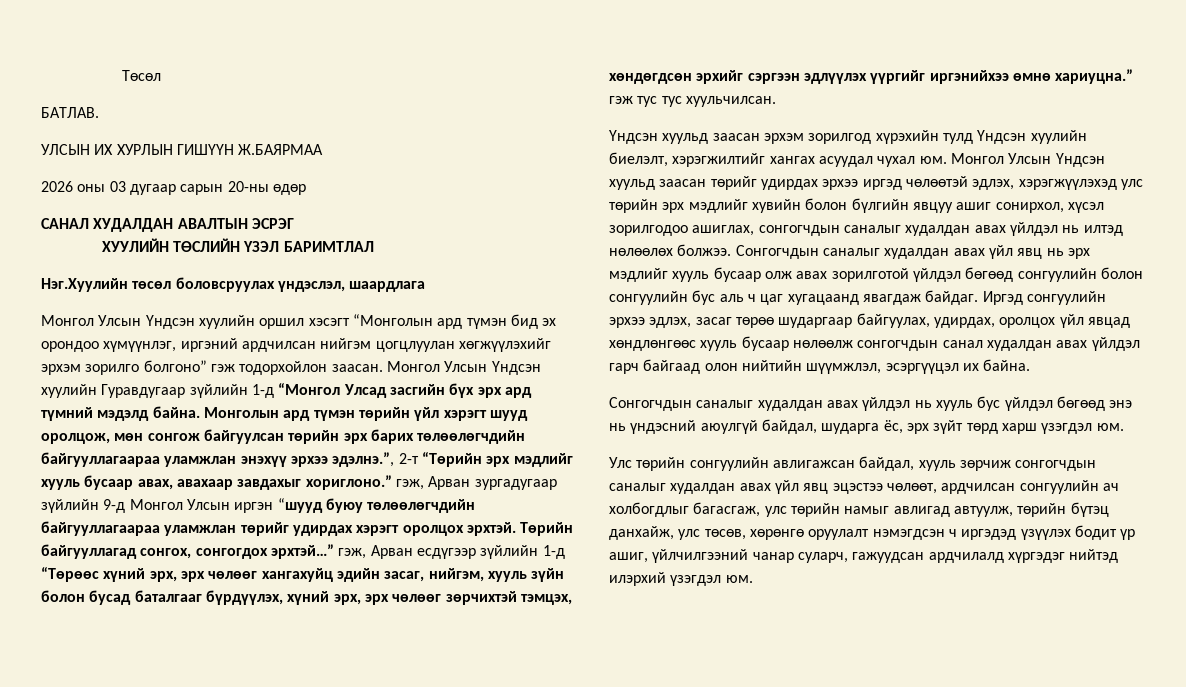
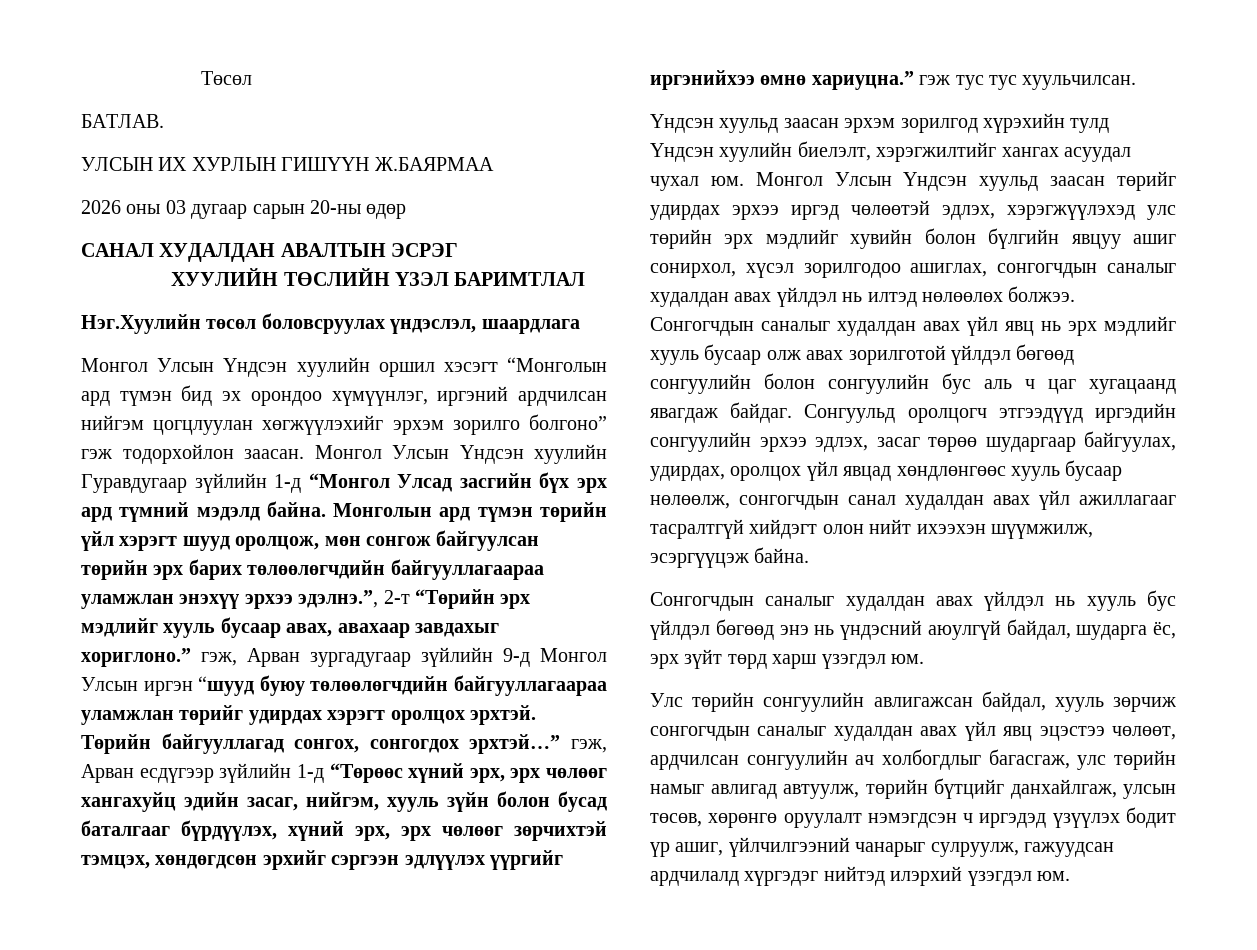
[982,291,1023,305] Иргэд -> [804,403,1176,423] Сонгуульд оролцогч этгээдүүд иргэдийн
[792,340,853,348] нөлөөлж -> [650,495,730,509] нөлөөлж,
[1091,337,1140,351] [609,359,979,374] үйлдэл гарч байгаад олон нийтийн шүүмжлэл, эсэргүүцэл их -> [1039,490,1176,510] [650,519,1093,539] [650,553,749,568] үйл ажиллагааг тасралтгүй хийдэгт олон нийт ихээхэн шүүмжилж, эсэргүүцэж
[1070,502,1109,517] [609,526,701,540] бүтэц данхайж, улс -> [934,778,1176,799] бүтцийг данхайлгаж, улсын
[752,552,848,563] чанар суларч, -> [855,842,1019,857] чанарыг сулруулж,

